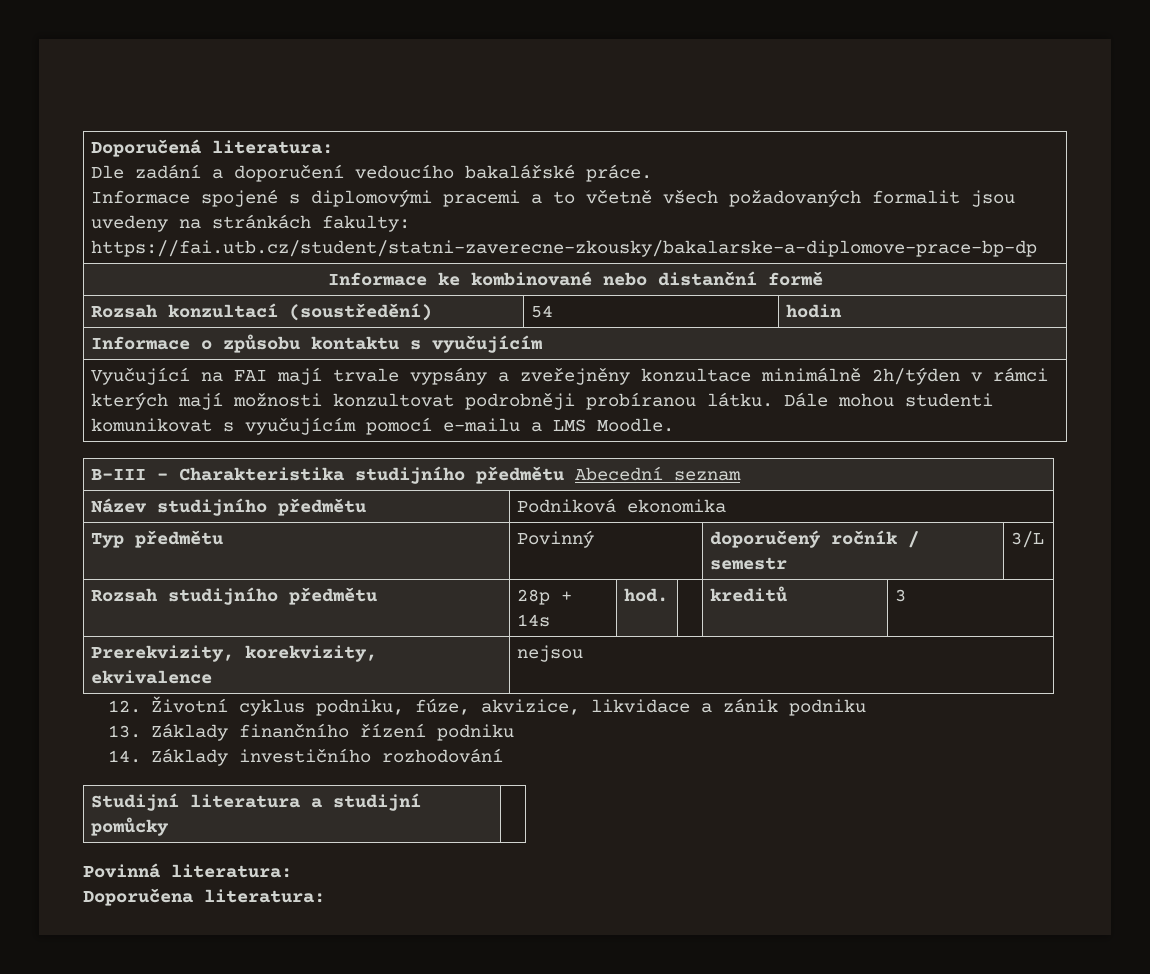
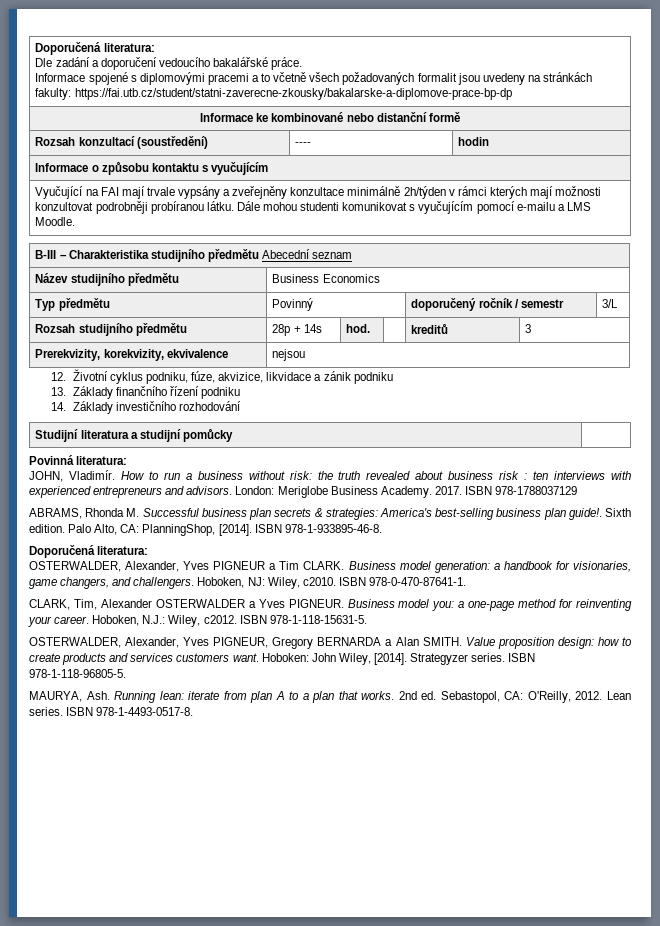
[530,305,553,318] 54 -> [295,142,312,146] ----
[516,498,726,513] Podniková ekonomika -> [272,274,380,283] Business Economics
[83,888,325,906] Doporučena literatura: -> [29,470,632,482] [29,486,578,498] [29,508,631,520] [29,524,382,536] [29,545,149,558] [29,561,632,573] [29,577,466,589] [29,599,633,611] [28,615,367,627] [29,637,633,649] [29,653,536,665] [29,669,126,678] [29,691,631,703] [29,707,194,716] JOHN, Vladimír. How to run a business without risk: the truth revealed about business risk : ten interviews with experienced entrepreneurs and advisors. London: Meriglobe Business Academy. 2017. ISBN 978-1788037129 // ABRAMS, Rhonda M. Successful business plan secrets & strategies: America's best-selling business plan guide!. Sixth edition. Palo Alto, CA: PlanningShop, [2014]. ISBN 978-1-933895-46-8. // Doporučená literatura: // OSTERWALDER, Alexander, Yves PIGNEUR a Tim CLARK. Business model generation: a handbook for visionaries, game changers, and challengers. Hoboken, NJ: Wiley, c2010. ISBN 978-0-470-87641-1. // CLARK, Tim, Alexander OSTERWALDER a Yves PIGNEUR. Business model you: a one-page method for reinventing your career. Hoboken, N.J.: Wiley, c2012. ISBN 978-1-118-15631-5. // OSTERWALDER, Alexander, Yves PIGNEUR, Gregory BERNARDA a Alan SMITH. Value proposition design: how to create products and services customers want. Hoboken: John Wiley, [2014]. Strategyzer series. ISBN 978-1-118-96805-5. // MAURYA, Ash. Running lean: iterate from plan A to a plan that works. 2nd ed. Sebastopol, CA: O'Reilly, 2012. Lean series. ISBN 978-1-4493-0517-8.

